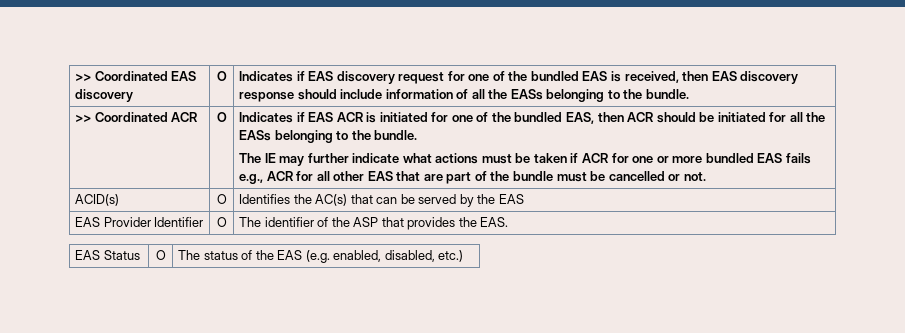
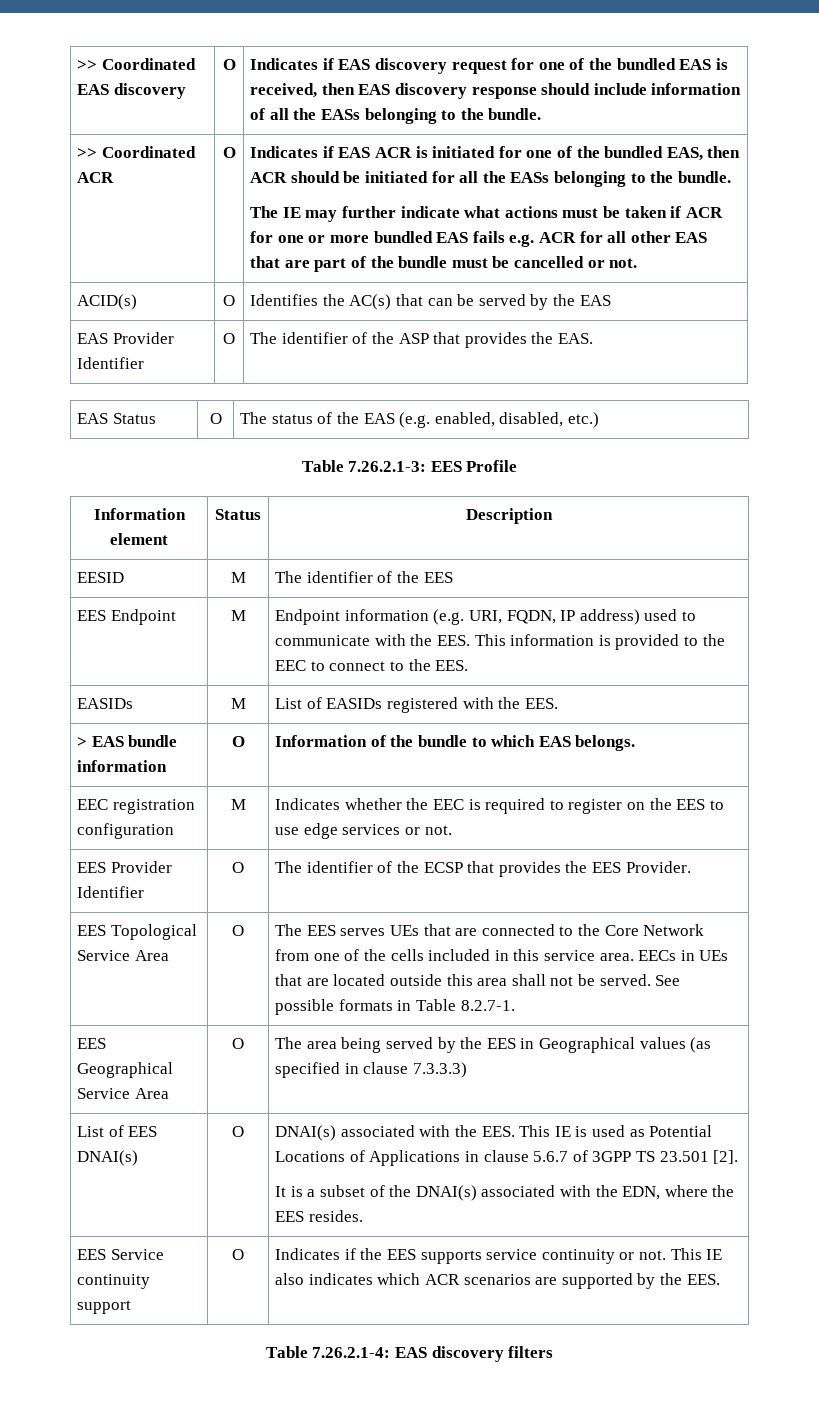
[239,174,264,184] e.g., -> [509,234,535,247] e.g.
(464, 256) none -> [301,460,518,472] [93,508,186,520] [110,533,168,545] [215,509,261,520] [465,508,553,524] [77,572,125,583] [230,572,246,583] [275,571,453,583] [77,609,176,625] [230,610,246,621] [275,609,696,625] [275,634,725,650] [275,659,469,671] [77,698,134,709] [230,698,246,709] [275,697,558,713] [77,735,178,747] [77,760,168,772] [231,736,245,747] [275,735,636,751] [77,799,195,814] [77,823,175,839] [230,799,246,810] [275,798,724,814] [275,823,452,839] [77,861,172,873] [77,886,145,898] [232,862,244,873] [275,861,691,877] [77,924,197,940] [77,950,169,961] [232,925,244,936] [275,924,705,936] [275,949,729,961] [275,974,681,986] [275,999,515,1015] [77,1038,107,1049] [77,1062,174,1078] [77,1088,169,1099] [232,1038,244,1049] [275,1037,712,1053] [275,1062,467,1078] [77,1125,158,1137] [77,1150,139,1166] [232,1126,244,1137] [275,1125,713,1141] [275,1150,739,1166] [275,1185,735,1201] [275,1210,363,1222] [77,1249,164,1260] [77,1274,151,1289] [77,1300,132,1314] [232,1249,244,1260] [275,1248,723,1264] [275,1273,720,1289] [265,1346,554,1362] // Table 7.26.2.1-3: EES Profile // Information element | Status | Description // EESID | M | The identifier of the EES // EES Endpoint | M | Endpoint information (e.g. URI, FQDN, IP address) used to communicate with the EES. This information is provided to the EEC to connect to the EES. // EASIDs | M | List of EASIDs registered with the EES. // > EAS bundle information | O | Information of the bundle to which EAS belongs. // EEC registration configuration | M | Indicates whether the EEC is required to register on the EES to use edge services or not. // EES Provider Identifier | O | The identifier of the ECSP that provides the EES Provider. // EES Topological Service Area | O | The EES serves UEs that are connected to the Core Network from one of the cells included in this service area. EECs in UEs that are located outside this area shall not be served. See possible formats in Table 8.2.7-1. // EES Geographical Service Area | O | The area being served by the EES in Geographical values (as specified in clause 7.3.3.3) // List of EES DNAI(s) | O | DNAI(s) associated with the EES. This IE is used as Potential Locations of Applications in clause 5.6.7 of 3GPP TS 23.501 [2]. // It is a subset of the DNAI(s) associated with the EDN, where the EES resides. // EES Service continuity support | O | Indicates if the EES supports service continuity or not. This IE also indicates which ACR scenarios are supported by the EES. // Table 7.26.2.1-4: EAS discovery filters

